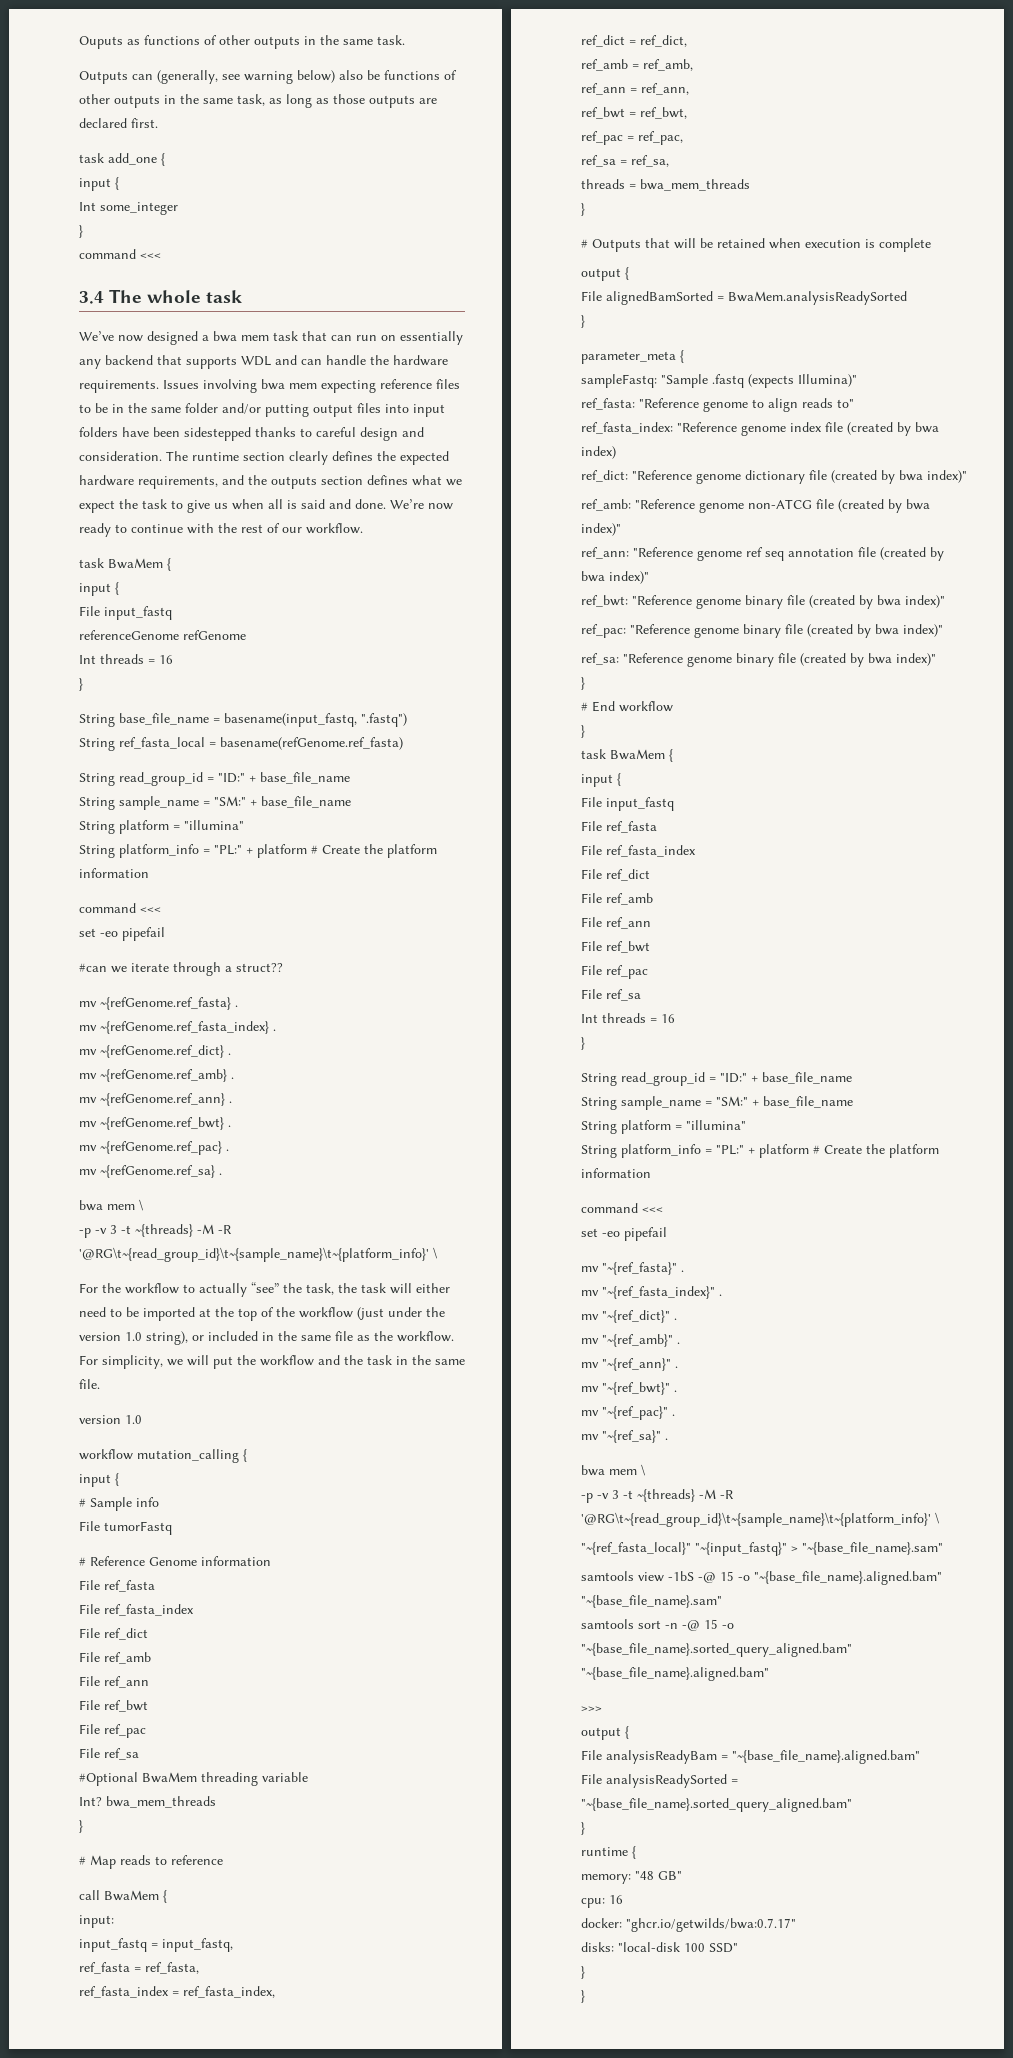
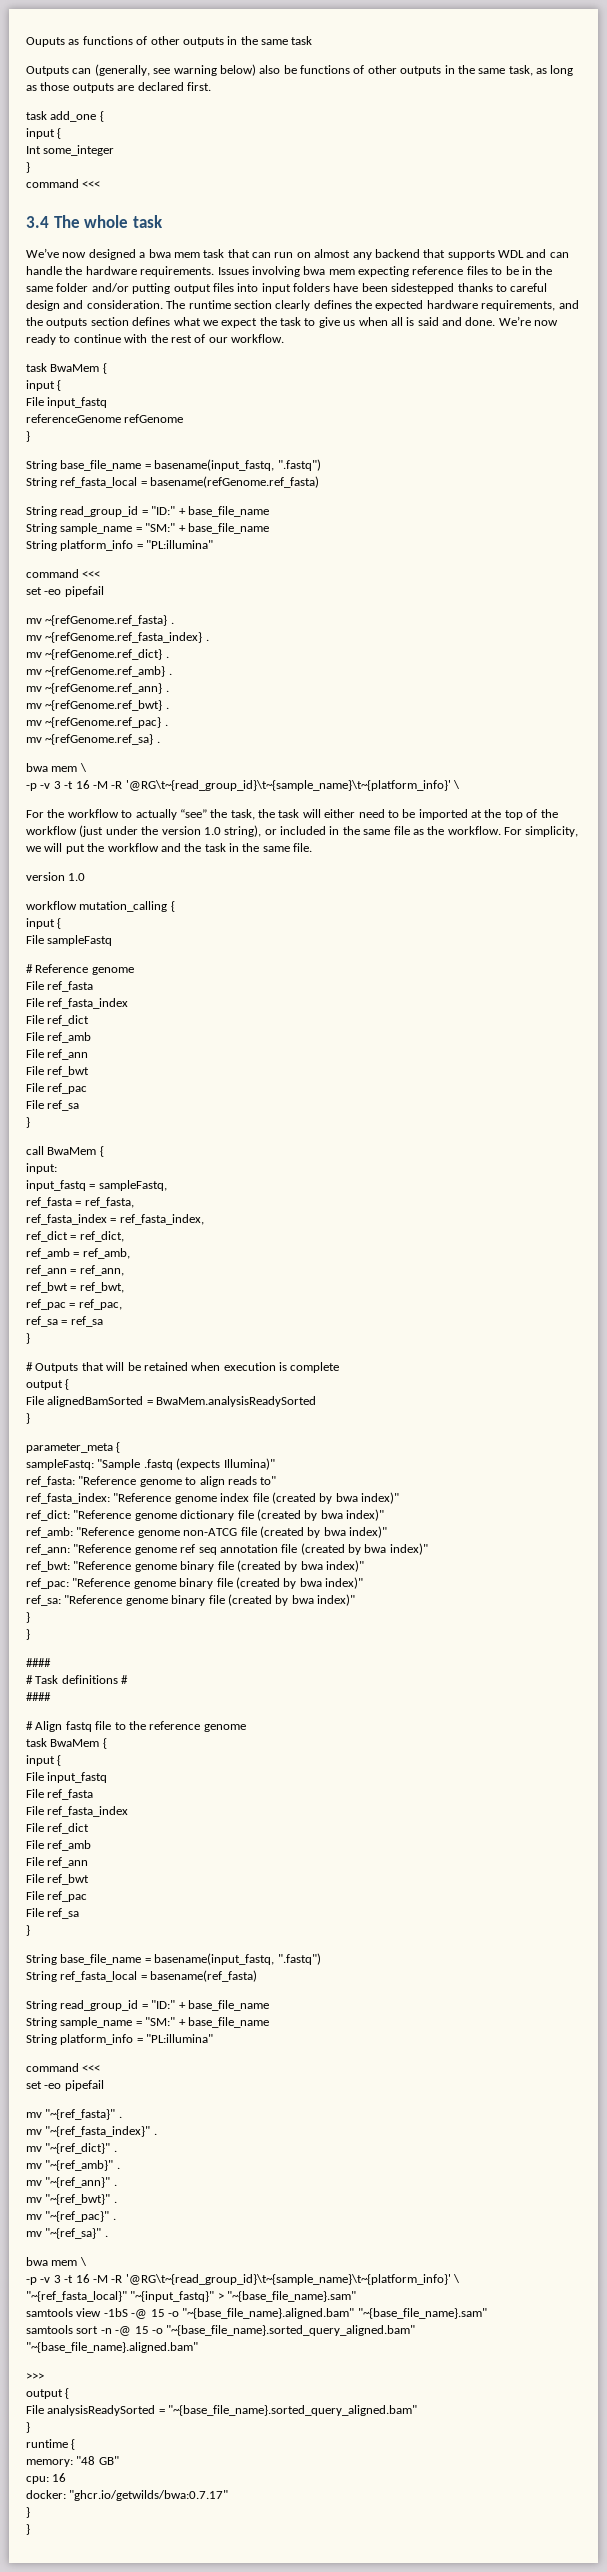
[377,35,405,45] task. -> [291,36,313,45] task
[400,331,463,345] essentially -> [314,249,351,258] almost
[79,654,173,664] // Int threads = 16 -> (184, 418) none
[79,820,244,834] [79,844,437,858] [79,868,149,878] [79,903,161,913] [79,927,165,941] [79,962,283,976] // String platform = "illumina" // String platform_info = "PL:" + platform # Create the platform information // command <<< // set -eo pipefail // #can we iterate through a struct?? -> [26,540,214,551] [26,569,101,578] [26,586,104,597] // String platform_info = "PL:illumina" // command <<< // set -eo pipefail
[135,1224,193,1237] ~{threads} -> [75,780,90,789] 16
[79,1497,159,1511] [79,1521,172,1535] // # Sample info // File tumorFastq -> [26,935,113,946] // File sampleFastq
[149,1556,271,1566] Genome information -> [91,967,134,975] genome
[79,1772,308,1786] [79,1796,216,1808] [79,1820,83,1833] [79,1855,223,1869] #Optional BwaMem threading variable // Int? bwa_mem_threads // } // # Map reads to reference -> [26,1117,30,1128] }
[162,1938,233,1952] input_fastq, -> [98,1180,167,1191] sampleFastq,
[631,155,669,167] [581,179,750,191] ref_sa, // threads = bwa_mem_threads -> [70,1316,103,1327] ref_sa
[581,446,616,459] index) -> [361,1492,399,1504] index)"
[581,701,673,712] [581,725,585,738] // # End workflow // } -> [26,1629,30,1640] [26,1658,51,1667] [26,1675,129,1684] [26,1692,51,1701] [26,1721,246,1732] // } // #### // # Task definitions # // #### // # Align fastq file to the reference genome
[581,1013,675,1023] [581,1037,585,1050] Int threads = 16 // } -> [26,1925,30,1936] [26,1953,321,1965] [26,1970,258,1982] } // String base_file_name = basename(input_fastq, ".fastq") // String ref_fasta_local = basename(ref_fasta)
[581,1120,746,1134] [581,1144,939,1158] [581,1168,651,1178] // String platform = "illumina" // String platform_info = "PL:" + platform # Create the platform information -> [26,2034,214,2045] // String platform_info = "PL:illumina"
[637,1489,695,1502] ~{threads} -> [75,2274,90,2283] 16
[581,1750,920,1764] // File analysisReadyBam = "~{base_file_name}.aligned.bam" -> (70, 2393) none
[581,1942,738,1953] // disks: "local-disk 100 SSD" -> (229, 2495) none

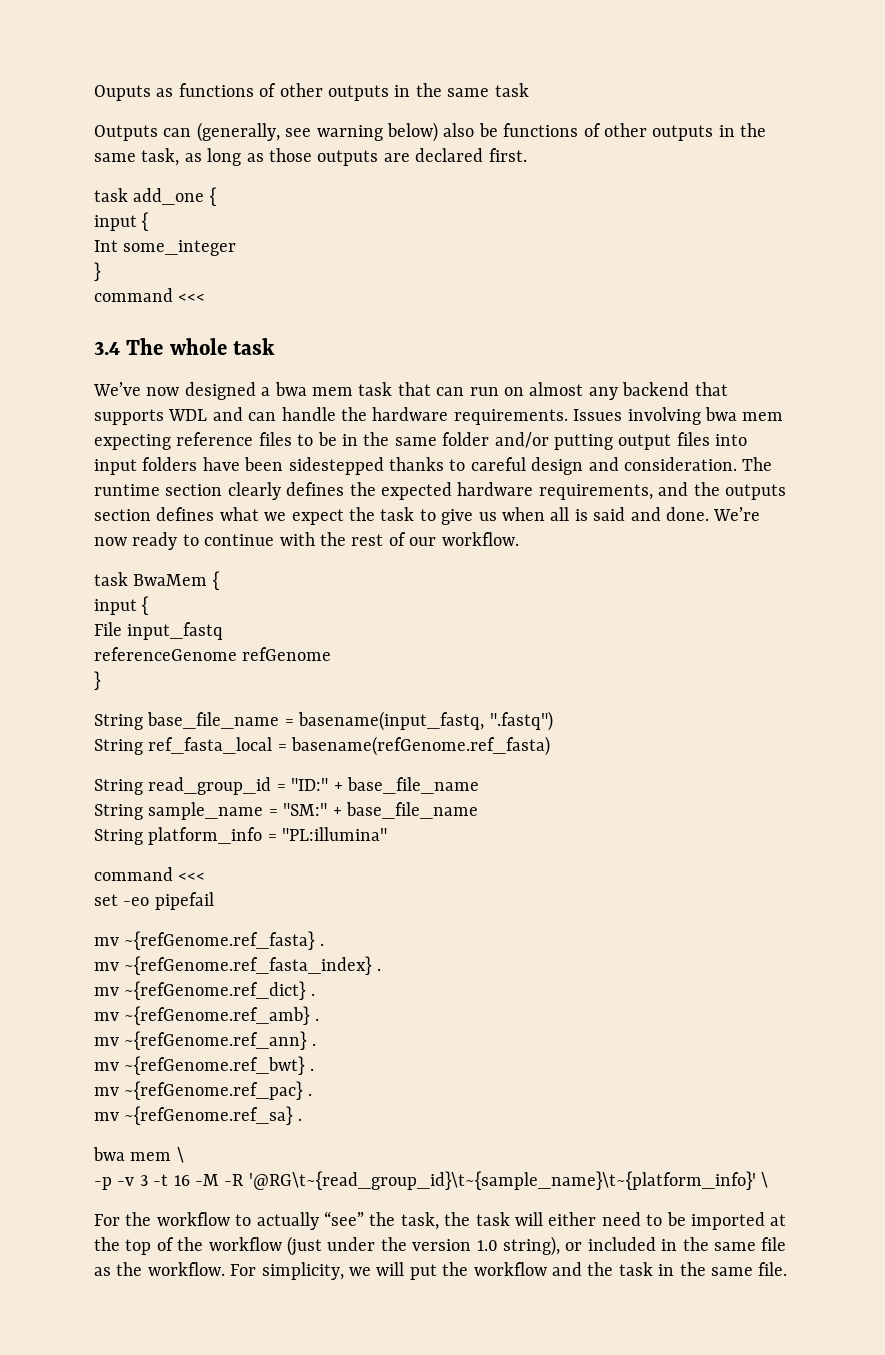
[26,872,86,881] [26,901,175,912] [26,918,62,929] [26,935,113,946] [26,964,134,975] [26,981,94,992] [26,998,129,1009] [26,1015,90,1026] [26,1032,92,1043] [26,1049,89,1060] [26,1066,90,1077] [26,1083,88,1094] [26,1100,80,1111] [26,1117,30,1128] [26,1146,104,1157] [26,1163,57,1174] [26,1180,167,1191] [26,1197,134,1208] [26,1214,204,1225] [26,1231,124,1242] [26,1248,130,1259] [26,1265,124,1276] [26,1282,124,1293] [26,1299,122,1310] [26,1316,103,1327] [26,1333,30,1344] [26,1362,340,1373] [26,1379,70,1390] [26,1396,317,1407] [26,1413,30,1424] [26,1442,121,1453] [26,1458,275,1470] [26,1476,277,1487] [26,1492,399,1504] [26,1509,384,1521] [26,1526,387,1538] [26,1543,428,1555] [26,1560,364,1572] [26,1577,363,1589] [26,1594,355,1606] [26,1612,30,1623] [26,1629,30,1640] [26,1658,51,1667] [26,1675,129,1684] [26,1692,51,1701] [26,1721,246,1732] [26,1738,107,1749] [26,1755,62,1766] [26,1772,108,1783] [26,1789,94,1800] [26,1806,129,1817] [26,1823,90,1834] [26,1840,92,1851] [26,1857,89,1868] [26,1874,90,1885] [26,1891,88,1902] [26,1908,80,1919] [26,1925,30,1936] [26,1953,321,1965] [26,1970,258,1982] [26,2000,269,2011] [26,2017,269,2028] [26,2034,214,2045] [26,2063,101,2072] [26,2080,104,2091] [26,2109,122,2120] [26,2126,157,2137] [26,2143,117,2154] [26,2160,120,2171] [26,2177,117,2188] [26,2194,117,2205] [26,2211,116,2222] [26,2228,108,2239] [26,2257,87,2266] [26,2274,460,2285] [26,2291,357,2302] [26,2308,487,2319] [26,2325,416,2336] [26,2342,198,2353] [26,2373,44,2380] [26,2388,70,2399] [26,2405,418,2416] [26,2422,30,2433] [26,2439,76,2450] [26,2456,119,2467] [26,2473,67,2484] [26,2490,229,2501] [26,2507,30,2518] [26,2524,30,2535] // version 1.0 // workflow mutation_calling { // input { // File sampleFastq // # Reference genome // File ref_fasta // File ref_fasta_index // File ref_dict // File ref_amb // File ref_ann // File ref_bwt // File ref_pac // File ref_sa // } // call BwaMem { // input: // input_fastq = sampleFastq, // ref_fasta = ref_fasta, // ref_fasta_index = ref_fasta_index, // ref_dict = ref_dict, // ref_amb = ref_amb, // ref_ann = ref_ann, // ref_bwt = ref_bwt, // ref_pac = ref_pac, // ref_sa = ref_sa // } // # Outputs that will be retained when execution is complete // output { // File alignedBamSorted = BwaMem.analysisReadySorted // } // parameter_meta { // sampleFastq: "Sample .fastq (expects Illumina)" // ref_fasta: "Reference genome to align reads to" // ref_fasta_index: "Reference genome index file (created by bwa index)" // ref_dict: "Reference genome dictionary file (created by bwa index)" // ref_amb: "Reference genome non-ATCG file (created by bwa index)" // ref_ann: "Reference genome ref seq annotation file (created by bwa index)" // ref_bwt: "Reference genome binary file (created by bwa index)" // ref_pac: "Reference genome binary file (created by bwa index)" // ref_sa: "Reference genome binary file (created by bwa index)" // } // } // #### // # Task definitions # // #### // # Align fastq file to the reference genome // task BwaMem { // input { // File input_fastq // File ref_fasta // File ref_fasta_index // File ref_dict // File ref_amb // File ref_ann // File ref_bwt // File ref_pac // File ref_sa // } // String base_file_name = basename(input_fastq, ".fastq") // String ref_fasta_local = basename(ref_fasta) // String read_group_id = "ID:" + base_file_name // String sample_name = "SM:" + base_file_name // String platform_info = "PL:illumina" // command <<< // set -eo pipefail // mv "~{ref_fasta}" . // mv "~{ref_fasta_index}" . // mv "~{ref_dict}" . // mv "~{ref_amb}" . // mv "~{ref_ann}" . // mv "~{ref_bwt}" . // mv "~{ref_pac}" . // mv "~{ref_sa}" . // bwa mem \ // -p -v 3 -t 16 -M -R '@RG\t~{read_group_id}\t~{sample_name}\t~{platform_info}' \ // "~{ref_fasta_local}" "~{input_fastq}" > "~{base_file_name}.sam" // samtools view -1bS -@ 15 -o "~{base_file_name}.aligned.bam" "~{base_file_name}.sam" // samtools sort -n -@ 15 -o "~{base_file_name}.sorted_query_aligned.bam" "~{base_file_name}.aligned.bam" // >>> // output { // File analysisReadySorted = "~{base_file_name}.sorted_query_aligned.bam" // } // runtime { // memory: "48 GB" // cpu: 16 // docker: "ghcr.io/getwilds/bwa:0.7.17" // } // } -> (788, 1269) none

